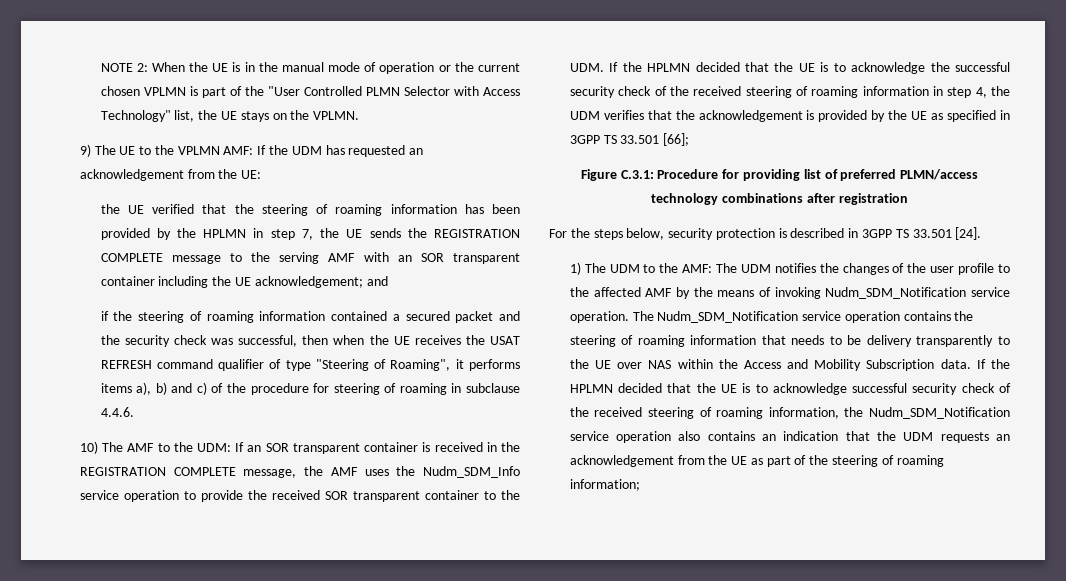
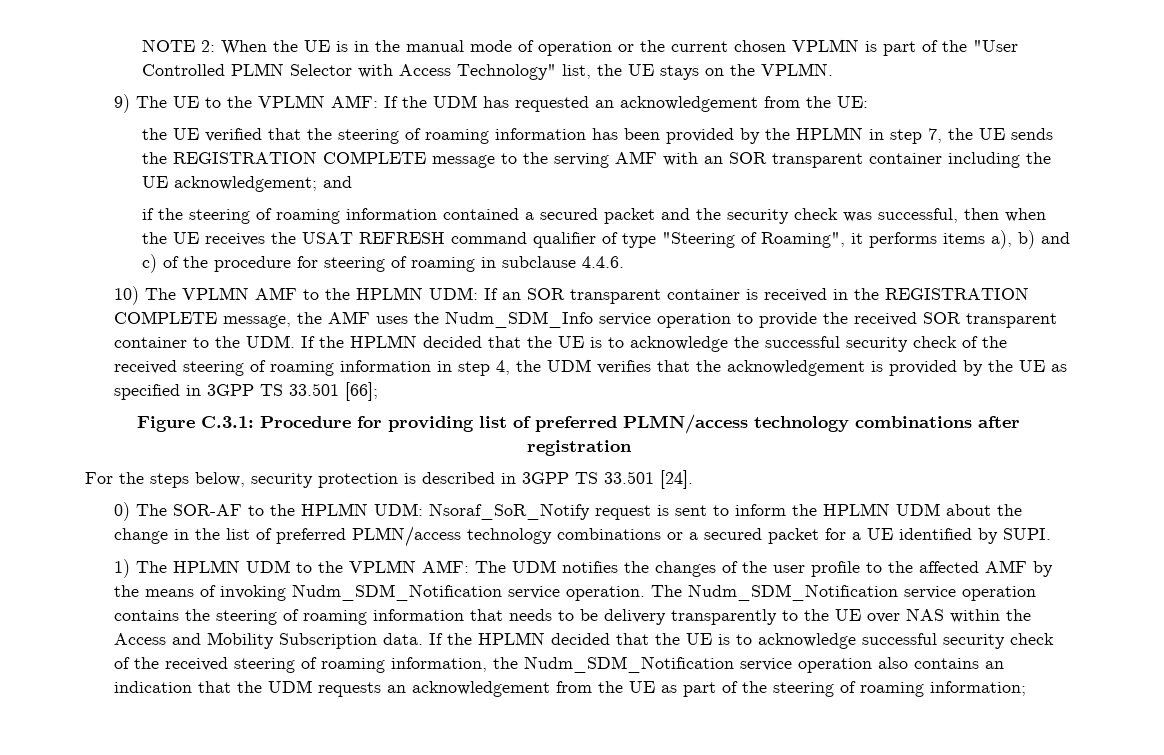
(124, 447) none -> [181,287,249,300] VPLMN
(193, 447) none -> [355,287,423,300] HPLMN
(982, 233) none -> [113,502,1022,521] [113,526,1051,547] // 0) The SOR-AF to the HPLMN UDM: Nsoraf_SoR_Notify request is sent to inform the HPLMN UDM about the change in the list of preferred PLMN/access technology combinations or a secured packet for a UE identified by SUPI.
(606, 268) none -> [172,560,240,573] HPLMN
(679, 268) none -> [348,560,416,573] VPLMN

